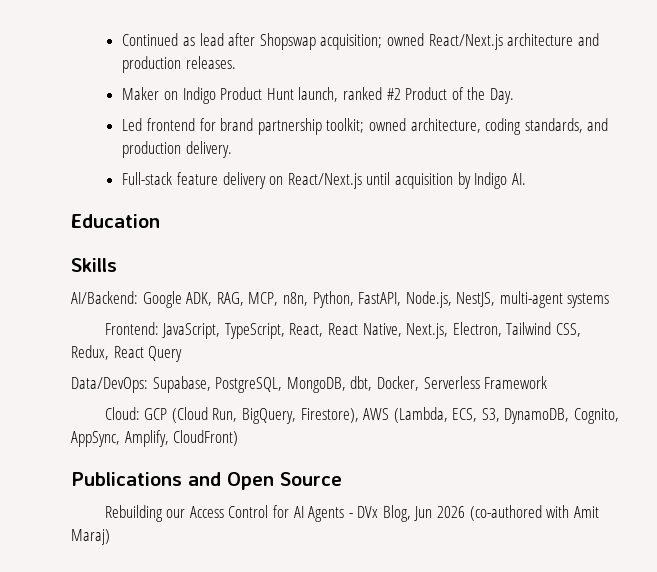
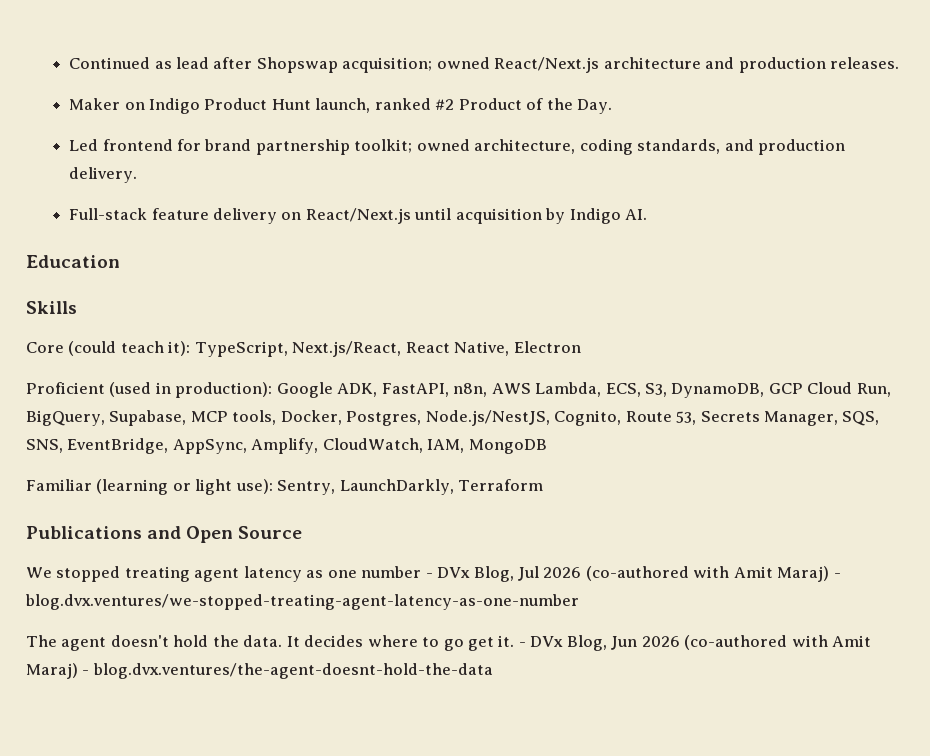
[71,291,610,308] [104,322,581,339] [71,345,183,362] [71,376,548,393] [104,407,620,424] [71,430,239,447] [71,472,342,490] [104,505,345,522] AI/Backend: Google ADK, RAG, MCP, n8n, Python, FastAPI, Node.js, NestJS, multi-agent systems // Frontend: JavaScript, TypeScript, React, React Native, Next.js, Electron, Tailwind CSS, Redux, React Query // Data/DevOps: Supabase, PostgreSQL, MongoDB, dbt, Docker, Serverless Framework // Cloud: GCP (Cloud Run, BigQuery, Firestore), AWS (Lambda, ECS, S3, DynamoDB, Cognito, AppSync, Amplify, CloudFront) // Publications and Open Source // Rebuilding our Access Control for AI Agents -> [26,341,581,357] [26,382,891,398] [26,410,880,426] [26,438,547,454] [26,479,544,495] [26,526,303,543] [26,566,841,582] [25,594,579,610] [26,635,515,651] Core (could teach it): TypeScript, Next.js/React, React Native, Electron // Proficient (used in production): Google ADK, FastAPI, n8n, AWS Lambda, ECS, S3, DynamoDB, GCP Cloud Run, BigQuery, Supabase, MCP tools, Docker, Postgres, Node.js/NestJS, Cognito, Route 53, Secrets Manager, SQS, SNS, EventBridge, AppSync, Amplify, CloudWatch, IAM, MongoDB // Familiar (learning or light use): Sentry, LaunchDarkly, Terraform // Publications and Open Source // We stopped treating agent latency as one number - DVx Blog, Jul 2026 (co-authored with Amit Maraj) - blog.dvx.ventures/we-stopped-treating-agent-latency-as-one-number // The agent doesn't hold the data. It decides where to go get it.
(110, 537) none -> [82,663,493,679] - blog.dvx.ventures/the-agent-doesnt-hold-the-data

